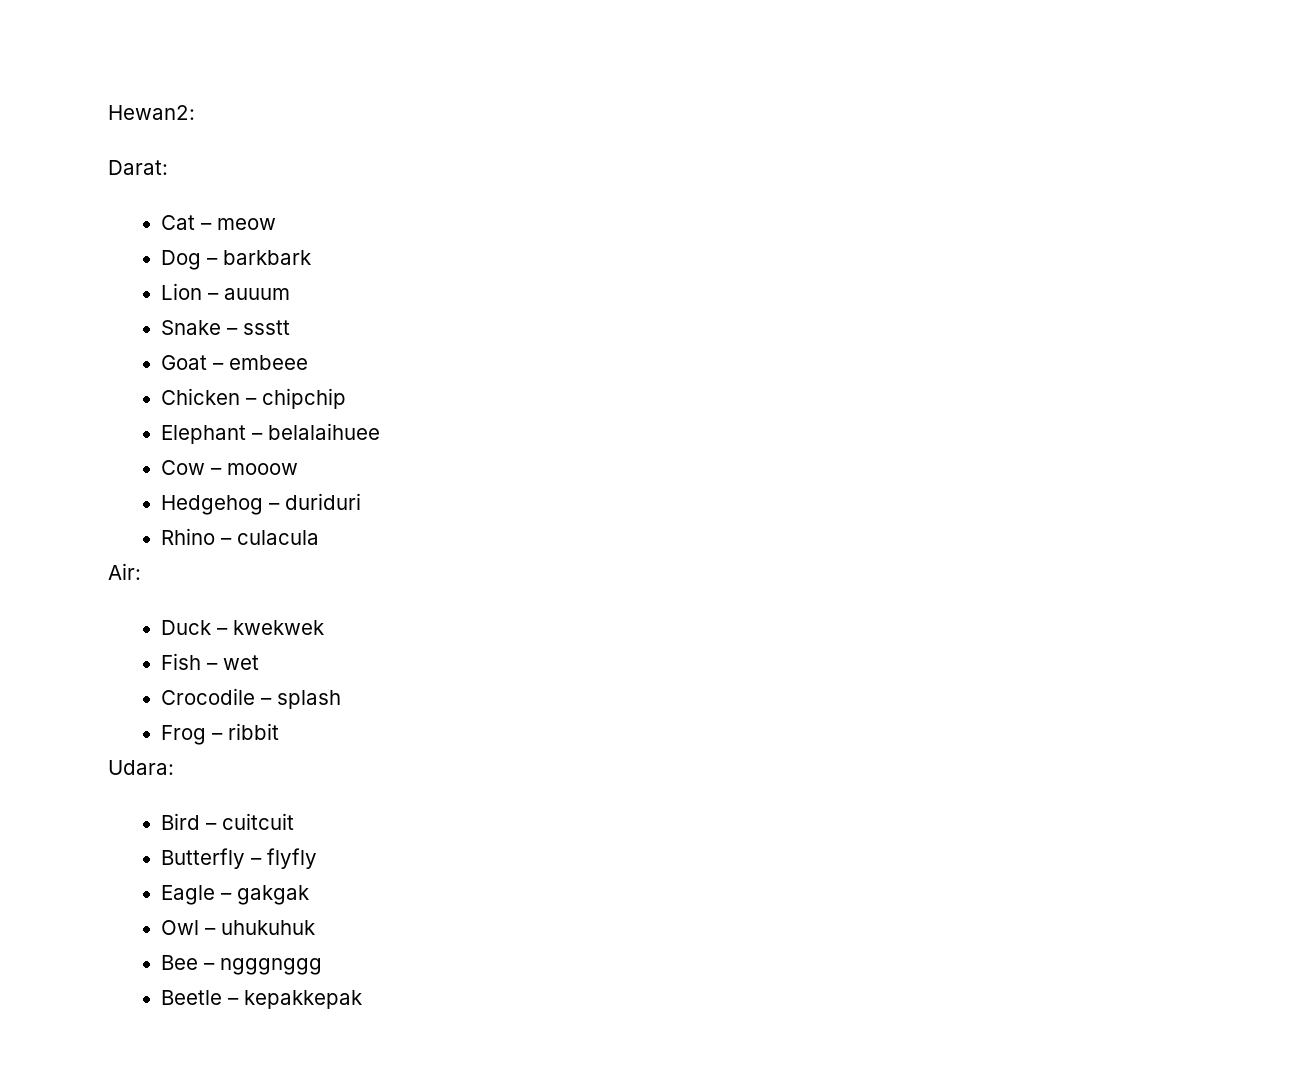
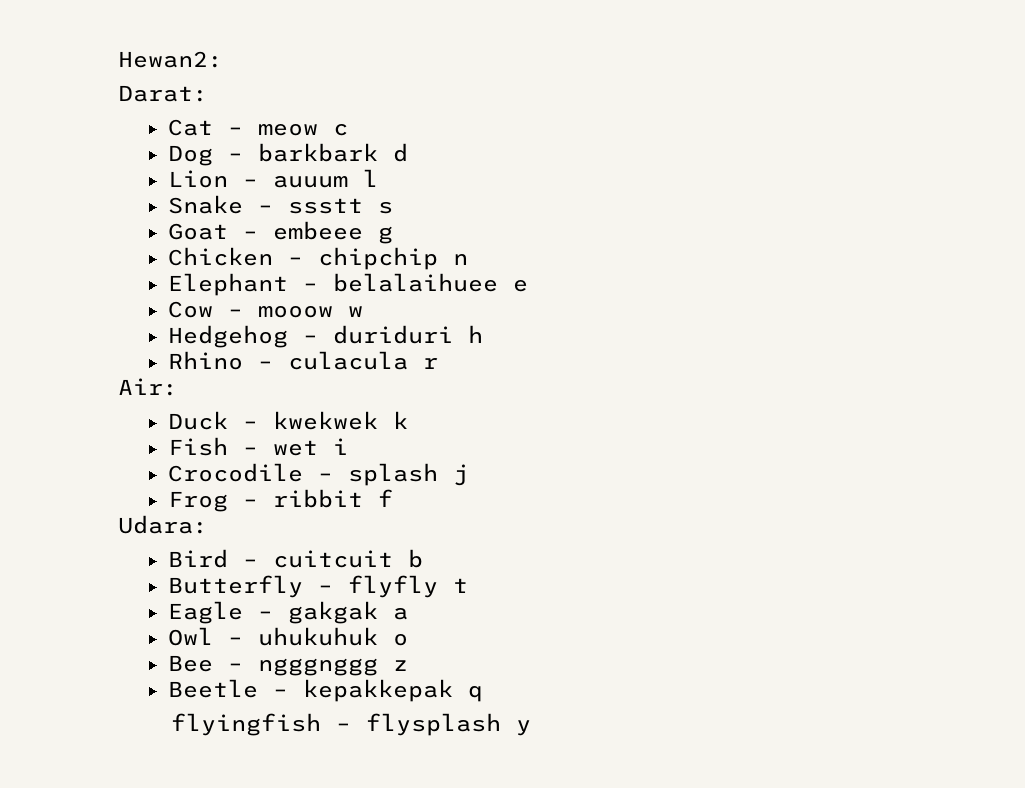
(277, 224) none -> [333,123,349,136] c
(312, 257) none -> [393,143,409,162] d
(291, 294) none -> [363,169,379,187] l
(291, 327) none -> [378,201,394,214] s
(309, 362) none -> [378,226,394,244] g
(347, 398) none -> [453,254,469,265] n
(381, 431) none -> [513,279,529,292] e
(299, 469) none -> [348,306,364,317] w
(362, 501) none -> [468,325,484,343] h
(320, 537) none -> [423,357,439,369] r
(325, 627) none -> [393,411,409,429] k
(260, 662) none -> [333,438,349,455] i
(342, 699) none -> [453,464,469,486] j
(280, 731) none -> [378,489,394,507] f
(295, 821) none -> [408,549,424,568] b
(318, 858) none -> [453,578,469,593] t
(310, 895) none -> [393,607,409,620] a
(316, 927) none -> [393,633,409,646] o
(323, 966) none -> [393,660,409,671] z
(363, 999) none -> [468,685,484,702] [171,713,532,736] q // flyingfish – flysplash y

